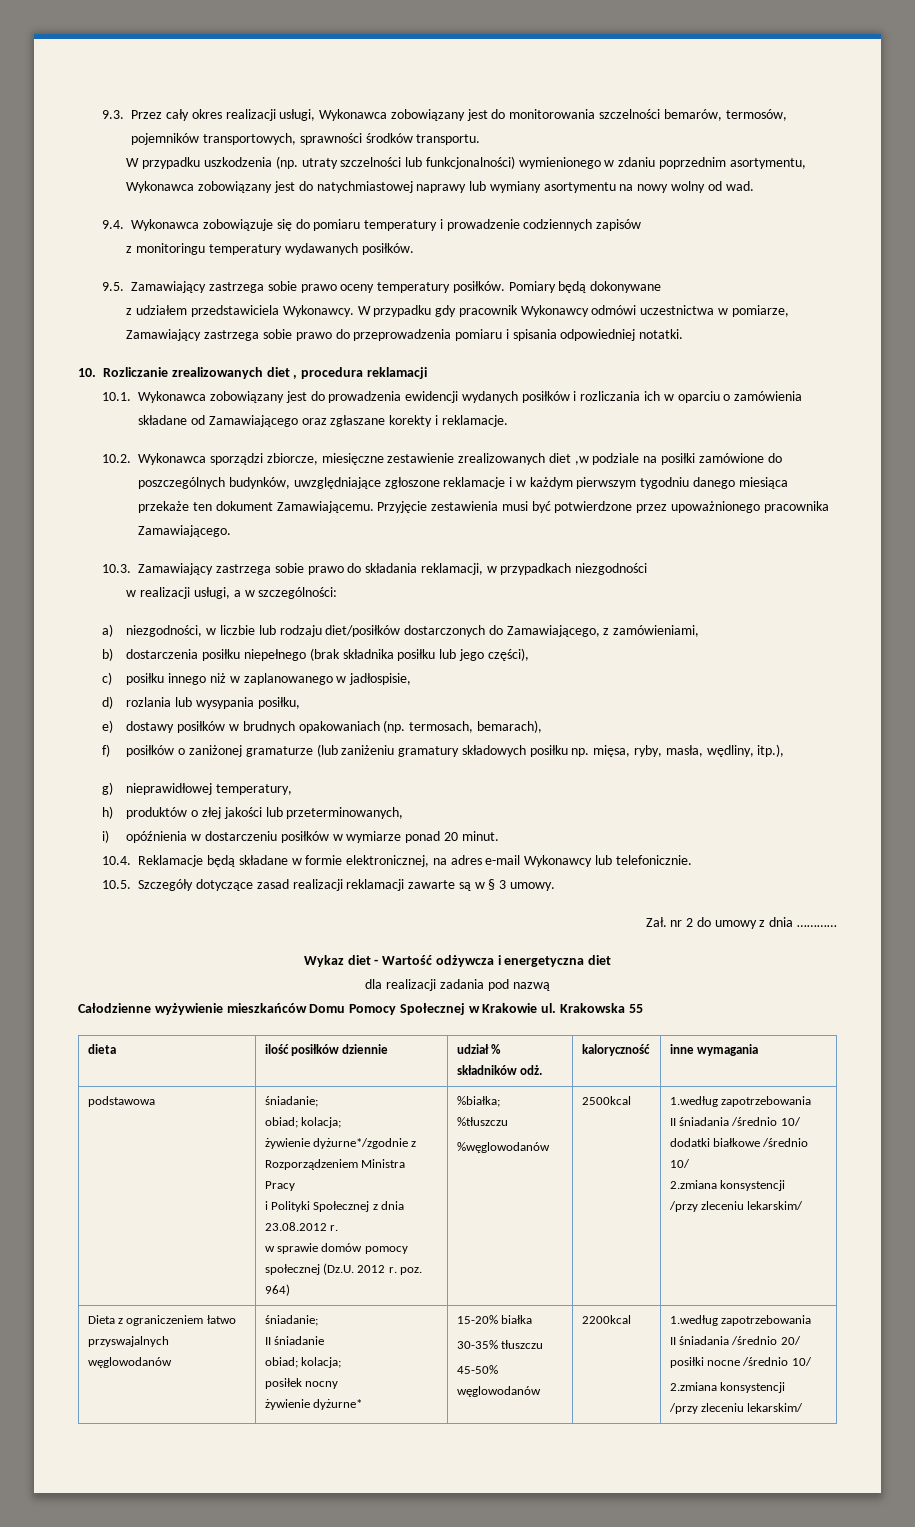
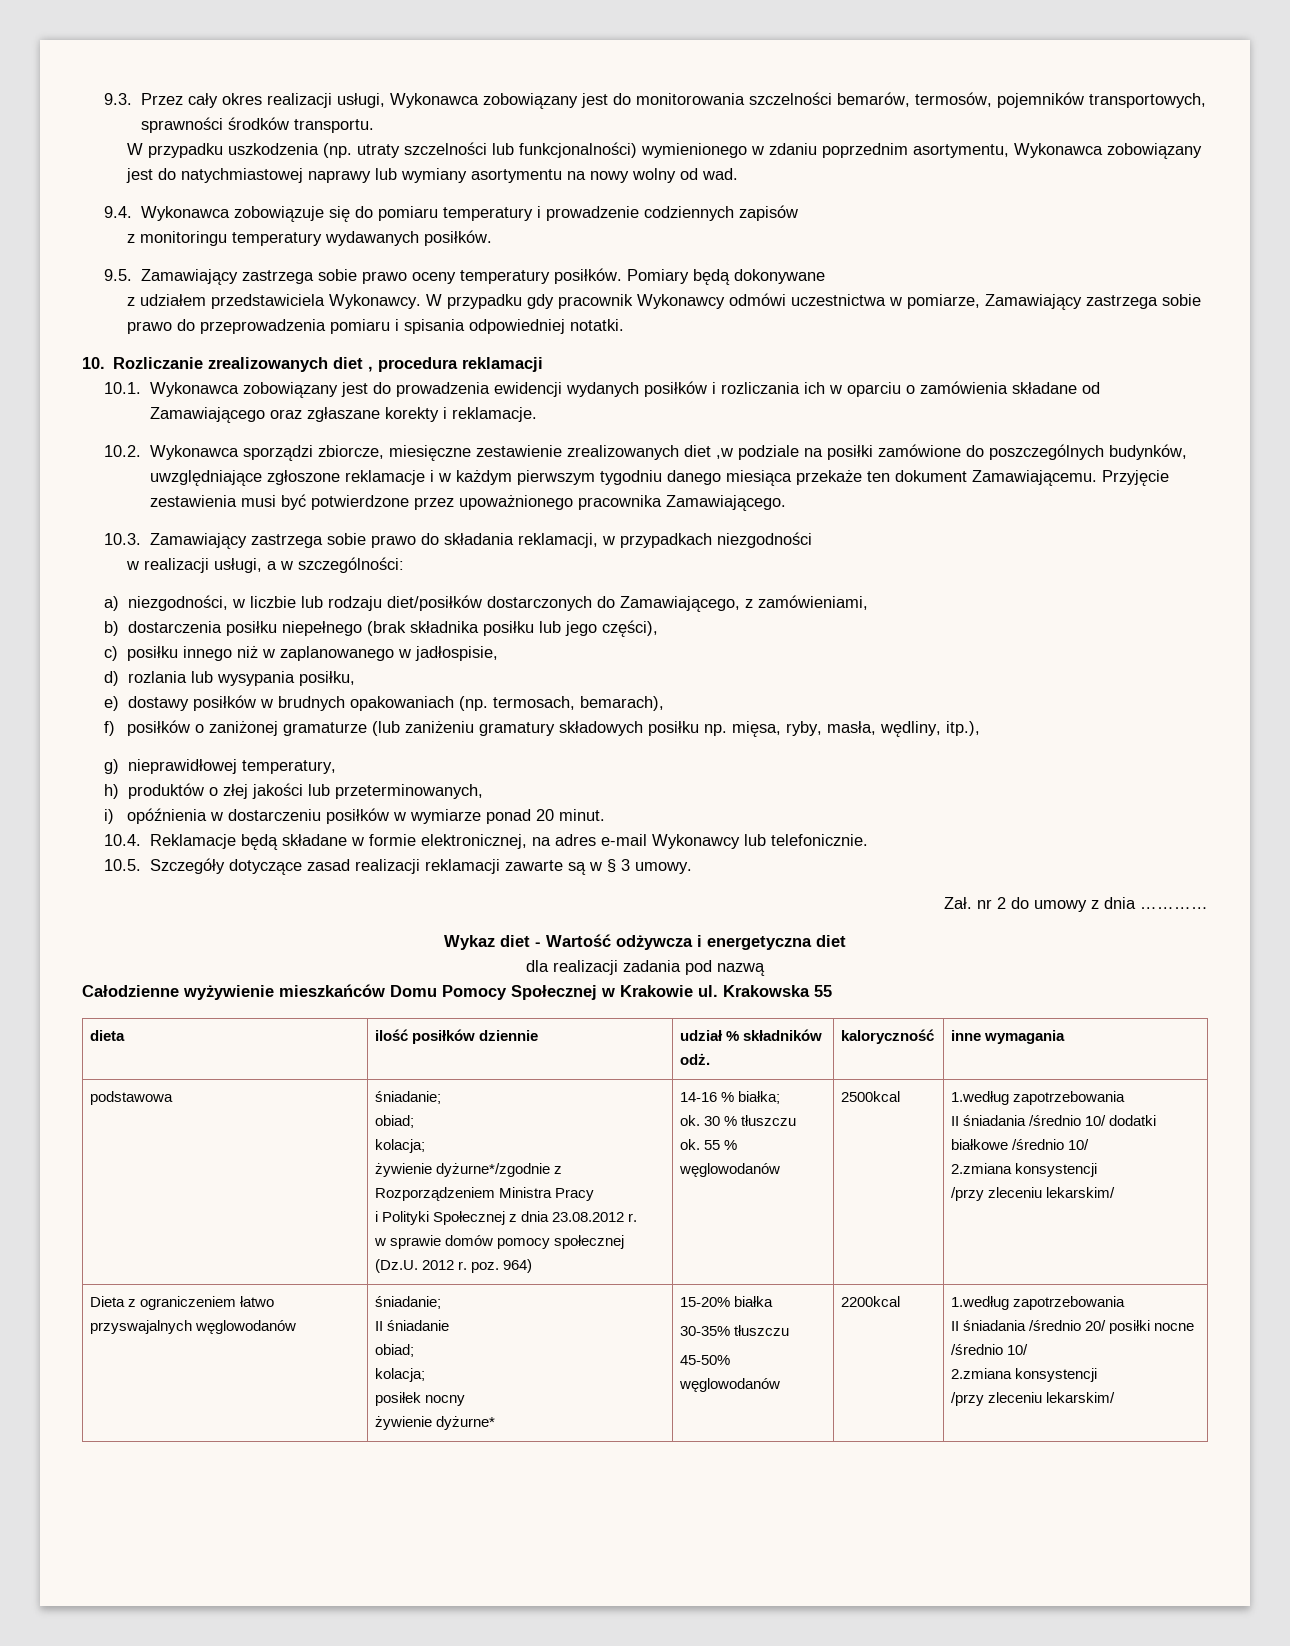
(298, 1122) none -> (414, 1121) //
[456,1096,500,1107] [456,1117,508,1126] [456,1142,550,1153] %białka; // %tłuszczu // %węglowodanów -> [679,1091,780,1104] [679,1115,796,1126] [679,1139,737,1150] [678,1163,780,1177] 14-16 % białka; // ok. 30 % tłuszczu // ok. 55 % węglowodanów
(298, 1362) none -> (414, 1350) //

